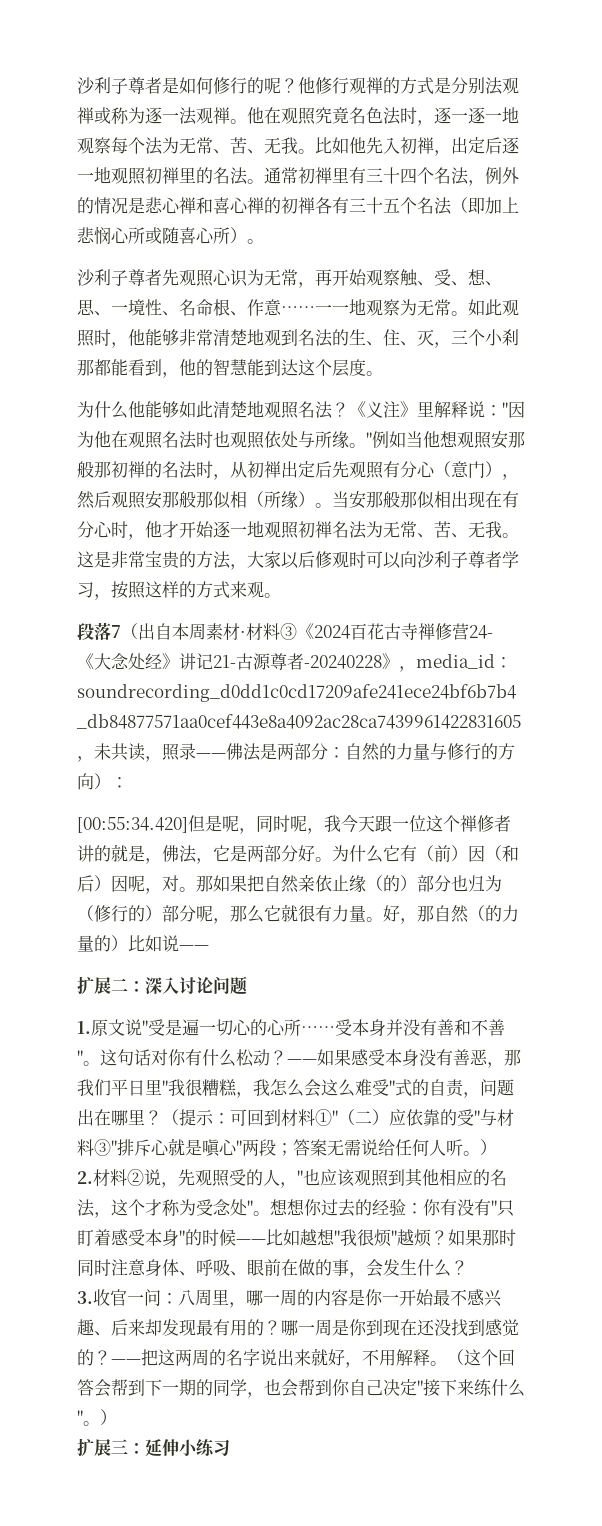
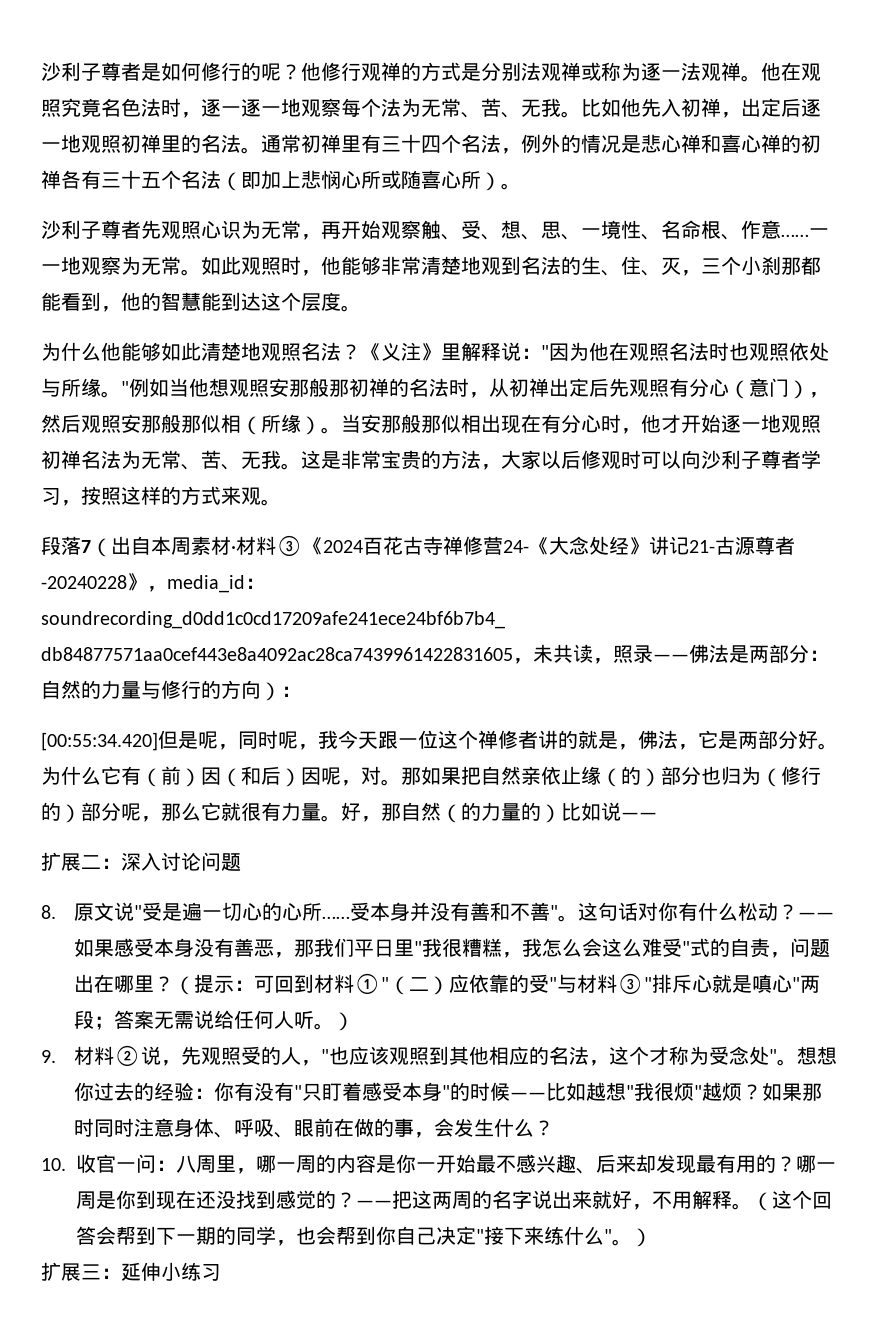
[77,1021,91,1034] 1. -> [41,905,56,919] 8.
[77,1171,93,1184] 2. -> [41,1050,56,1063] 9.
[77,1291,93,1304] 3. -> [41,1158,66,1171] 10.

